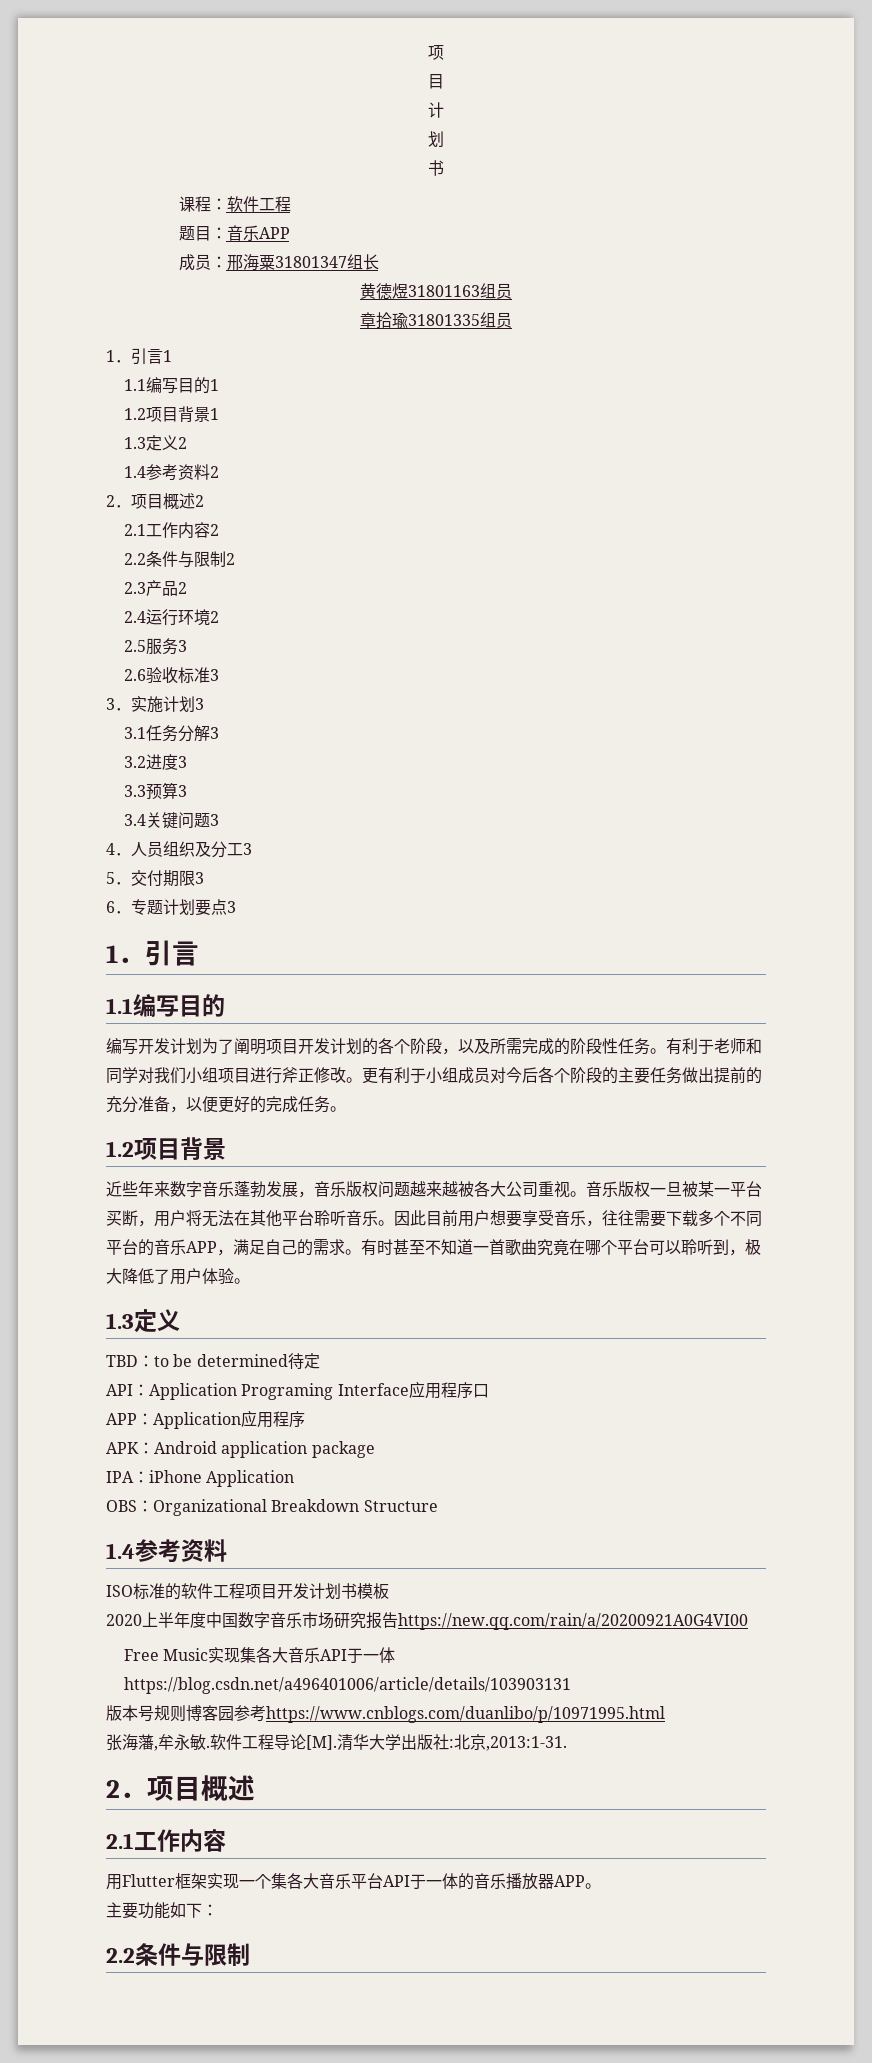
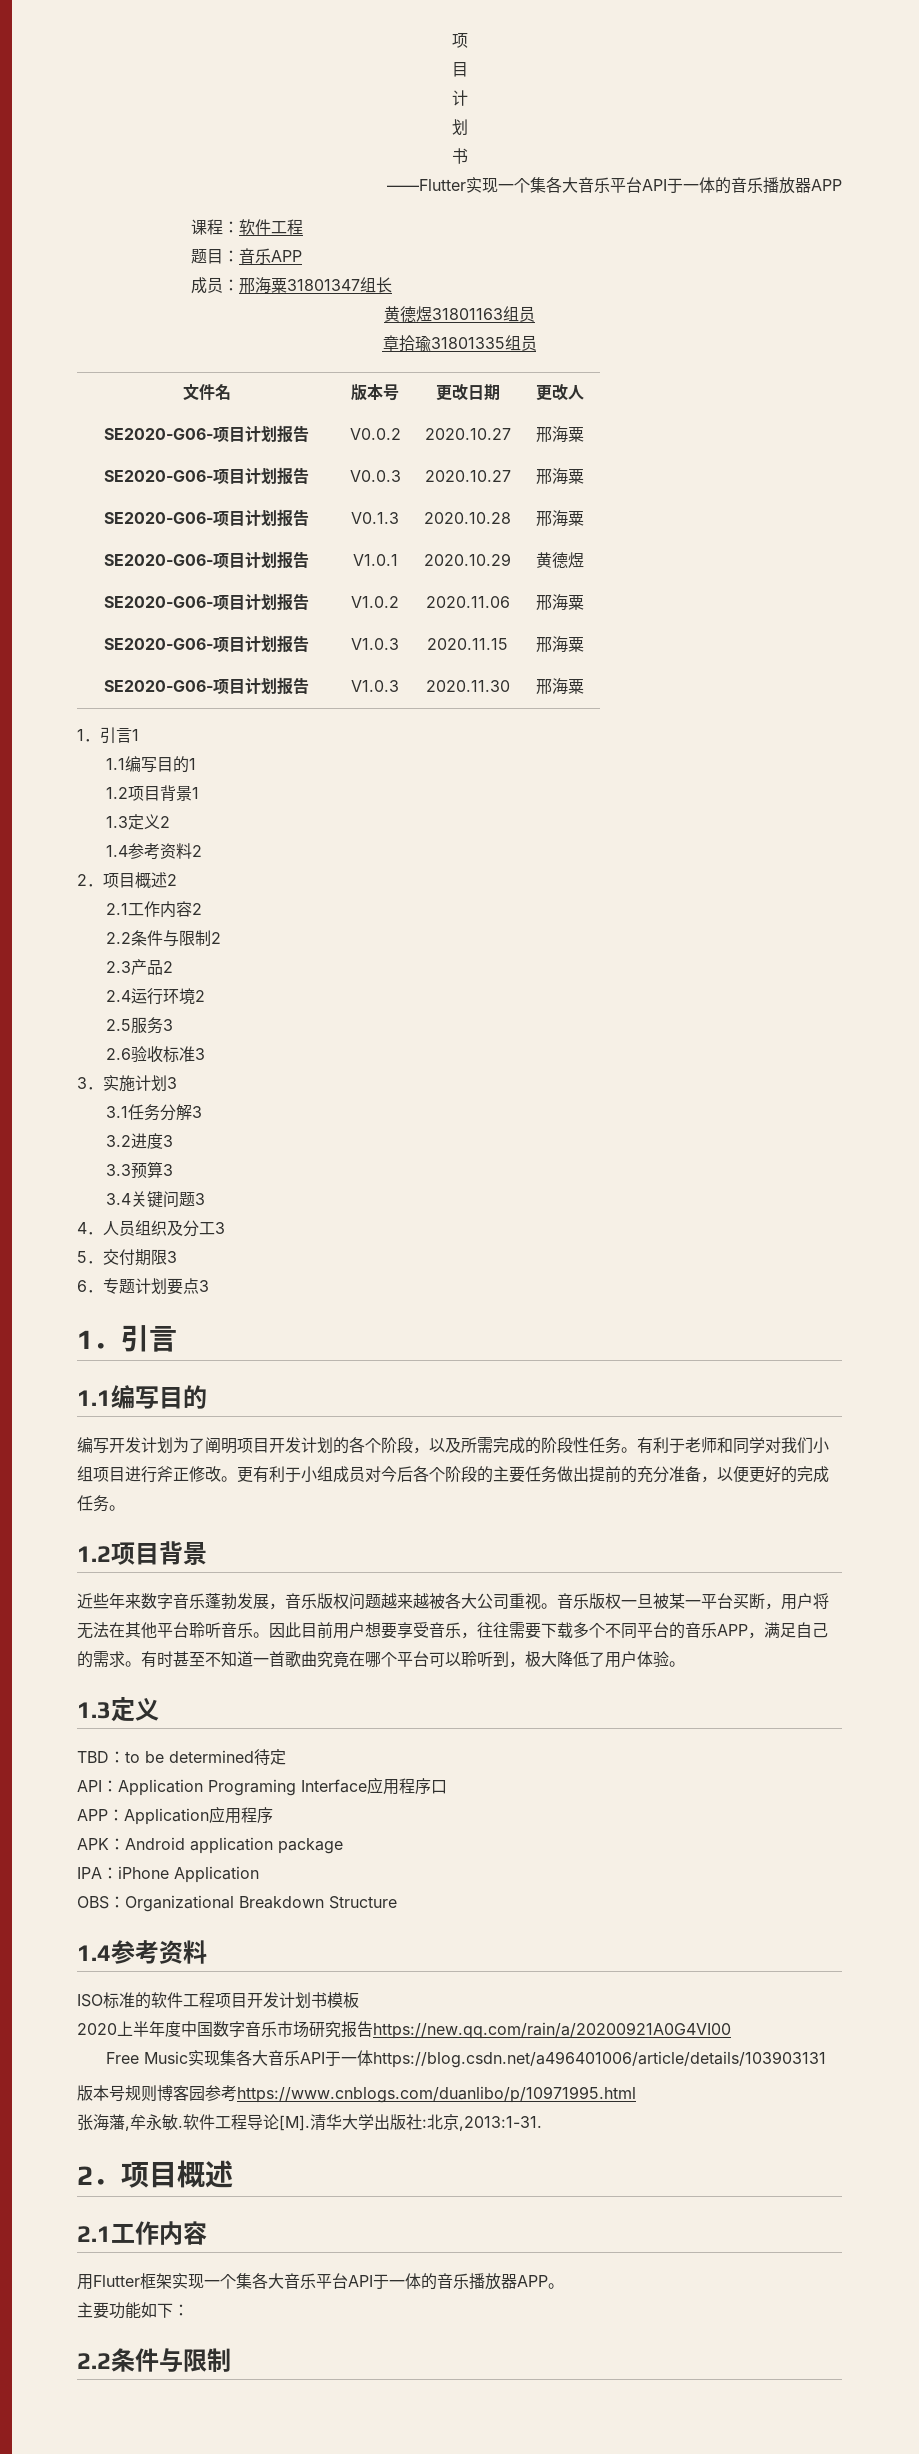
(444, 168) none -> [387,177,842,194] // ——Flutter实现一个集各大音乐平台API于一体的音乐播放器APP
(512, 320) none -> [182,384,231,401] [350,384,399,401] [435,384,500,401] [536,384,584,401] [104,425,309,443] [349,428,401,440] [424,428,511,440] [536,426,584,442] [104,467,309,485] [349,470,401,482] [424,470,511,482] [536,468,584,484] [104,509,309,527] [350,512,399,524] [423,512,511,524] [536,510,584,526] [104,551,309,569] [352,554,398,566] [423,553,511,566] [536,552,584,568] [104,593,309,611] [350,596,399,608] [425,596,510,608] [536,594,584,610] [104,635,309,653] [350,638,399,650] [426,638,508,650] [536,636,584,652] [104,677,309,695] [350,680,399,692] [425,680,510,692] [536,678,584,694] // 文件名 | 版本号 | 更改日期 | 更改人 // SE2020-G06-项目计划报告 | V0.0.2 | 2020.10.27 | 邢海粟 // SE2020-G06-项目计划报告 | V0.0.3 | 2020.10.27 | 邢海粟 // SE2020-G06-项目计划报告 | V0.1.3 | 2020.10.28 | 邢海粟 // SE2020-G06-项目计划报告 | V1.0.1 | 2020.10.29 | 黄德煜 // SE2020-G06-项目计划报告 | V1.0.2 | 2020.11.06 | 邢海粟 // SE2020-G06-项目计划报告 | V1.0.3 | 2020.11.15 | 邢海粟 // SE2020-G06-项目计划报告 | V1.0.3 | 2020.11.30 | 邢海粟

